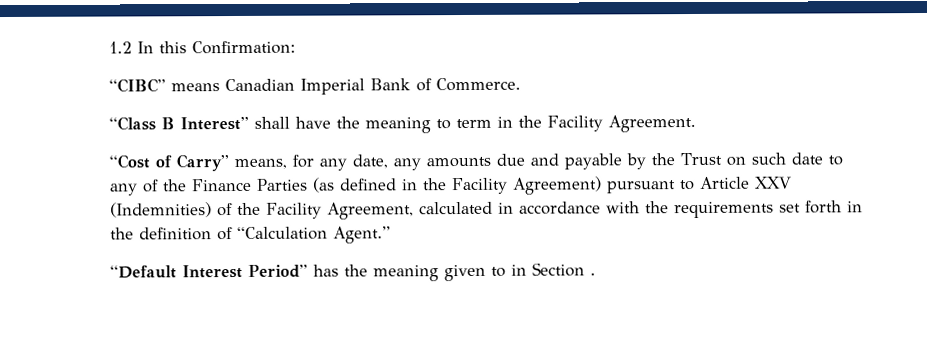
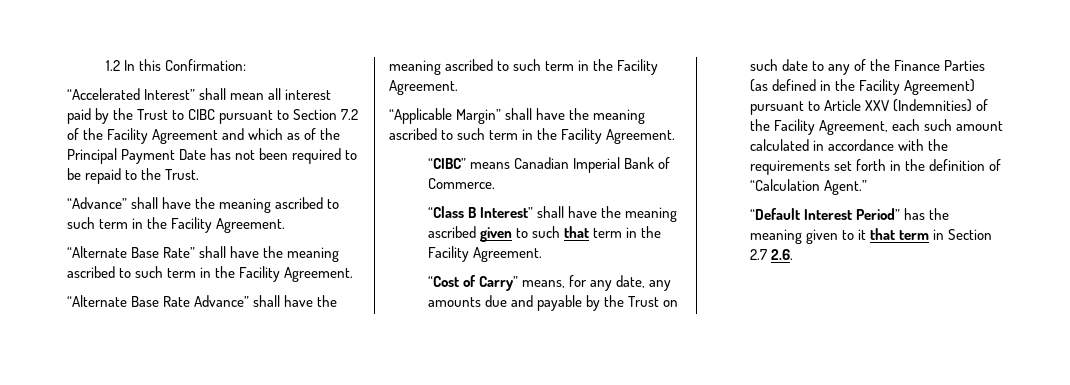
(297, 47) none -> [67,88,332,100] [67,108,359,124] [67,128,341,144] [67,148,358,164] [67,168,200,184] [67,197,340,213] [67,217,286,233] [67,246,340,262] [67,266,354,282] [67,295,338,307] [389,59,659,75] [389,80,458,95] [389,108,646,124] [389,128,676,144] // “Accelerated Interest” shall mean all interest paid by the Trust to CIBC pursuant to Section 7.2 of the Facility Agreement and which as of the Principal Payment Date has not been required to be repaid to the Trust. // “Advance” shall have the meaning ascribed to such term in the Facility Agreement. // “Alternate Base Rate” shall have the meaning ascribed to such term in the Facility Agreement. // “Alternate Base Rate Advance” shall have the meaning ascribed to such term in the Facility Agreement. // “Applicable Margin” shall have the meaning ascribed to such term in the Facility Agreement.
[436,119,452,130] to -> [427,226,589,242] ascribed given to such that
(415, 211) none -> [891,119,1003,131] each such amount
[511,262,597,277] in Section . -> [857,228,993,240] [749,249,793,260] it that term in Section 2.7 2.6.

